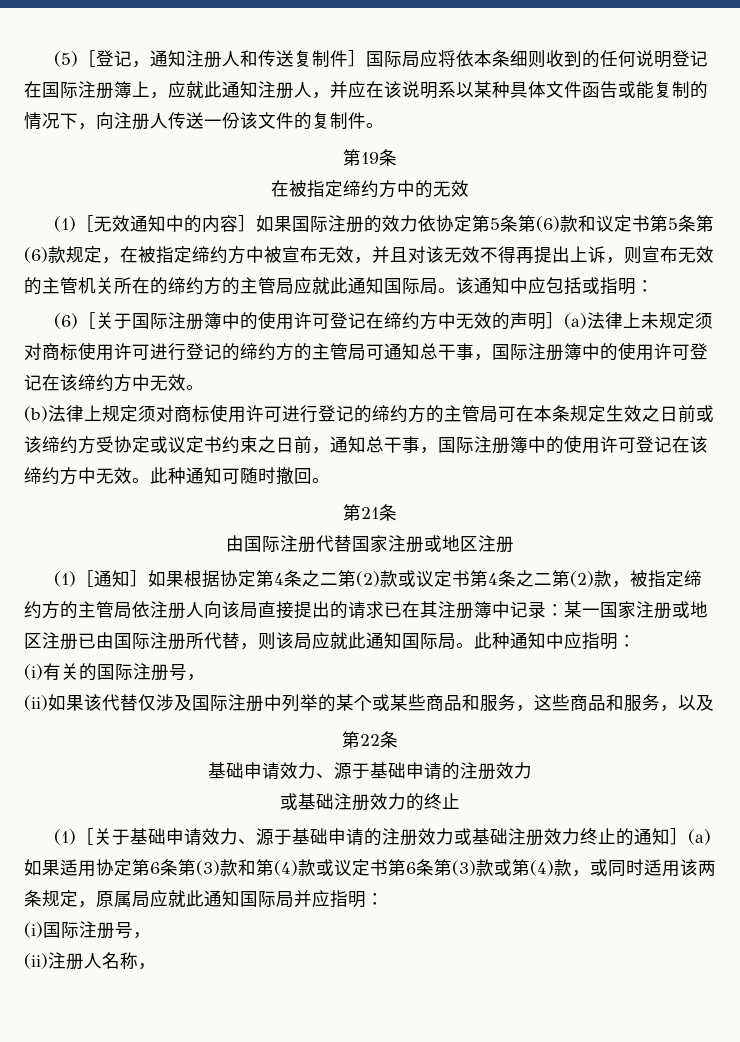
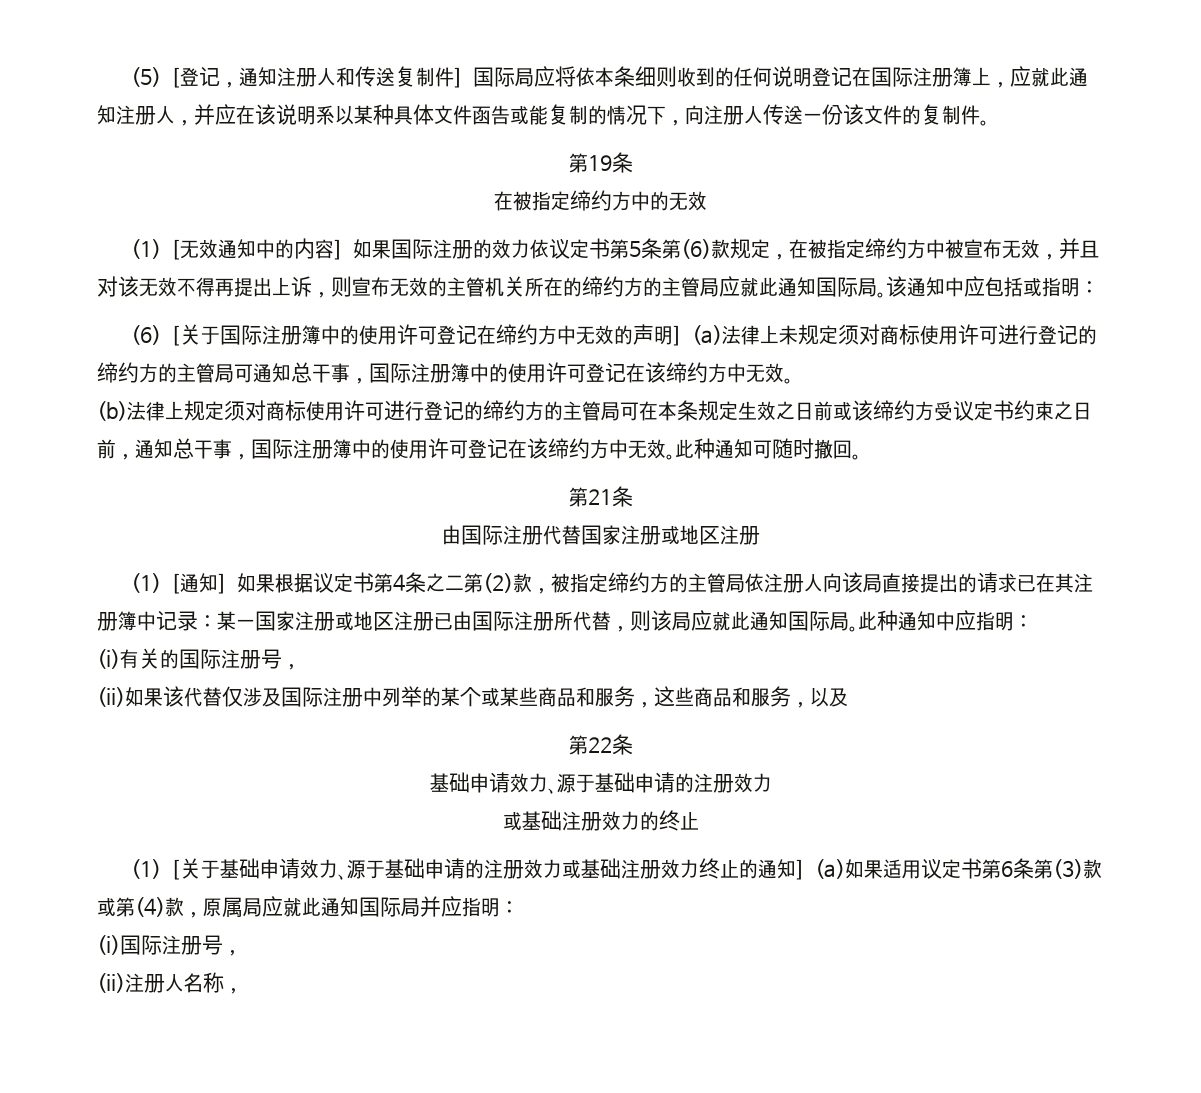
[435,215,596,232] 协定第5条第(6)款和 -> (549, 249) none
[114,436,168,453] 协定或 -> (953, 411) none
[219,570,416,587] 协定第4条之二第(2)款或 -> (313, 583) none
[96,859,334,876] 协定第6条第(3)款和第(4)款或 -> (921, 869) none
[590,859,716,877] [24,890,96,908] 或同时适用该两条规定， -> (203, 915) none

